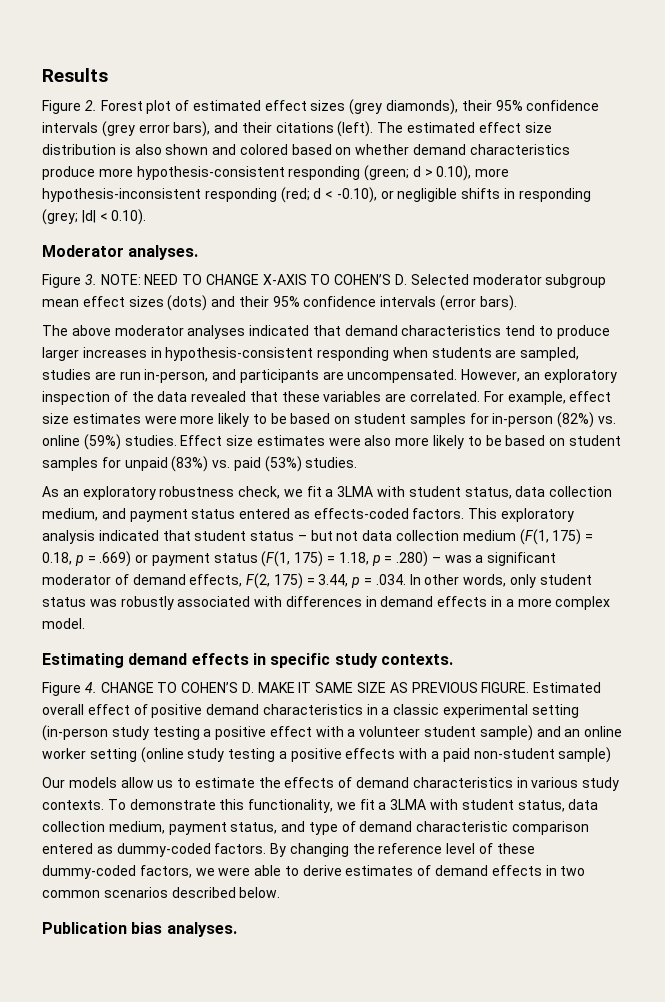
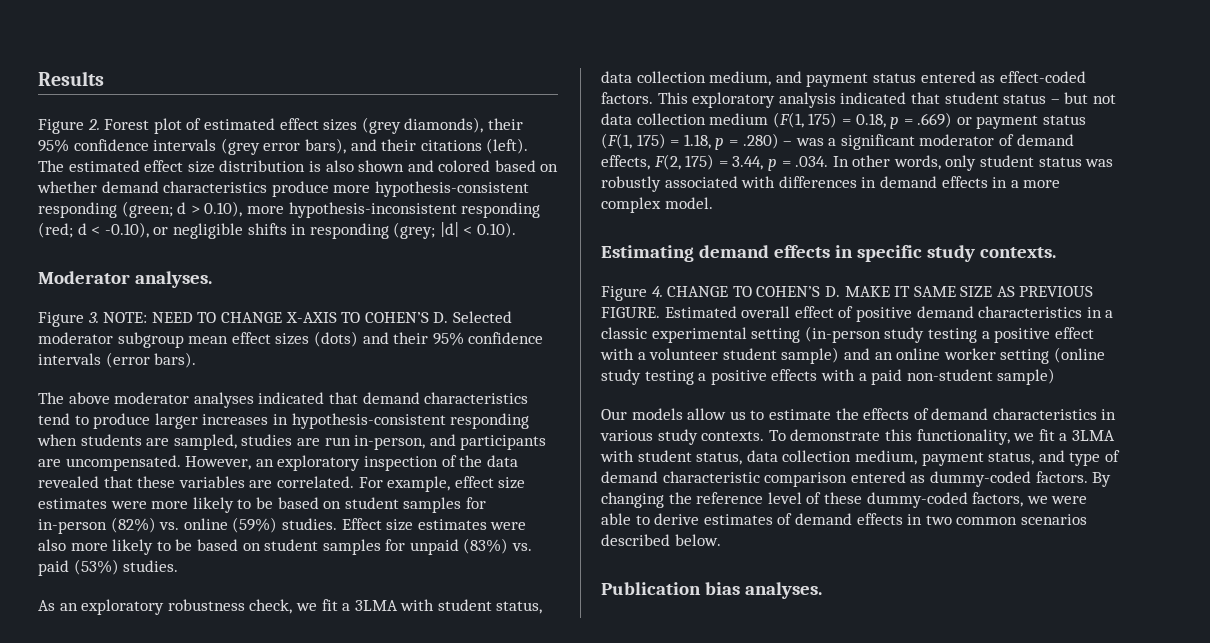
[313,508,409,519] effects-coded -> [999,71,1086,83] effect-coded

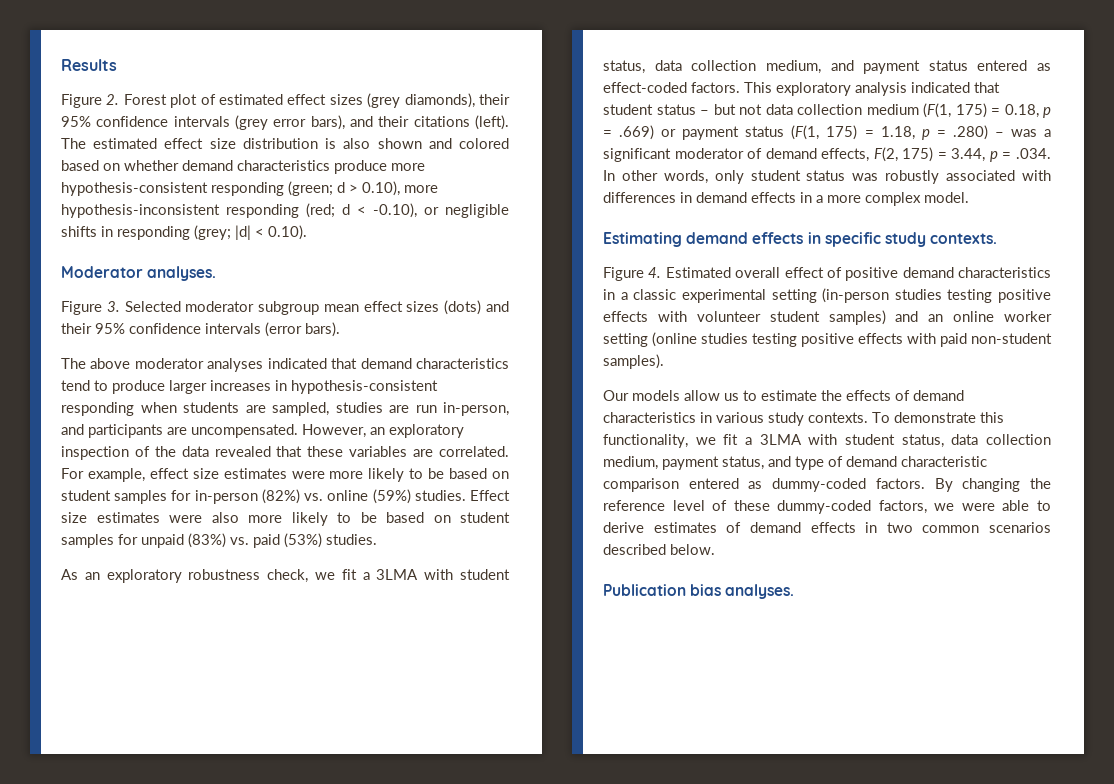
[103,312,449,323] NOTE: NEED TO CHANGE X-AXIS TO COHEN’S D. -> (120, 306) none
[667,286,1094,297] [601,307,660,318] CHANGE TO COHEN’S D. MAKE IT SAME SIZE AS PREVIOUS FIGURE. -> (662, 272) none
[884,327,1094,343] [600,348,646,360] study testing a positive effect with a -> [894,289,1051,303] [603,311,687,322] studies testing positive effects with
[781,347,840,364] sample) -> [828,310,886,325] samples)
[601,369,867,385] study testing a positive effects with a -> [701,333,936,347] studies testing positive effects with
[997,368,1056,385] sample) -> [603,354,664,369] samples).

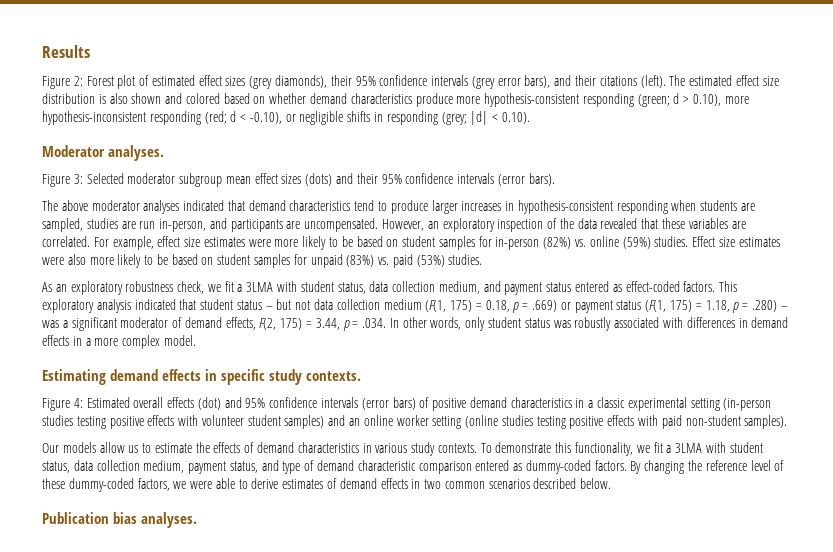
[106,94,120,105] 2. -> [73,76,83,86] 2:
[106,301,120,312] 3. -> [73,174,83,184] 3:
[648,267,662,278] 4. -> [73,398,83,408] 4:
[784,267,824,278] effect -> [167,397,416,410] effects (dot) and 95% confidence intervals (error bars)

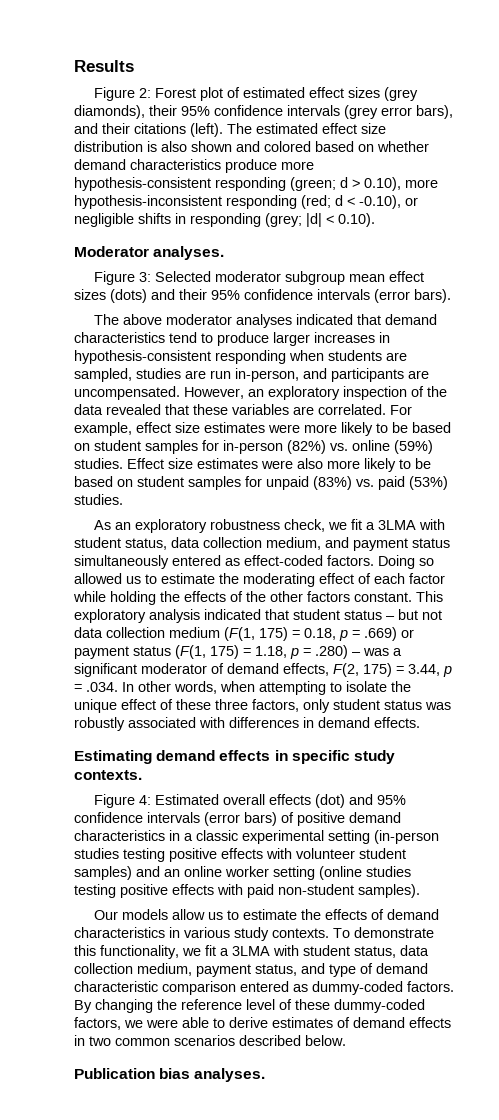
(572, 287) none -> [74,555,169,569] simultaneously
(716, 286) none -> [378,555,434,569] [74,573,445,587] [73,591,412,605] Doing so allowed us to estimate the moderating effect of each factor while holding the effects of the other factors constant.
(462, 323) none -> [220,681,411,695] [74,699,299,713] when attempting to isolate the unique effect of these three factors,
[42,335,196,349] effects in a more complex model. -> [374,717,420,728] effects.

